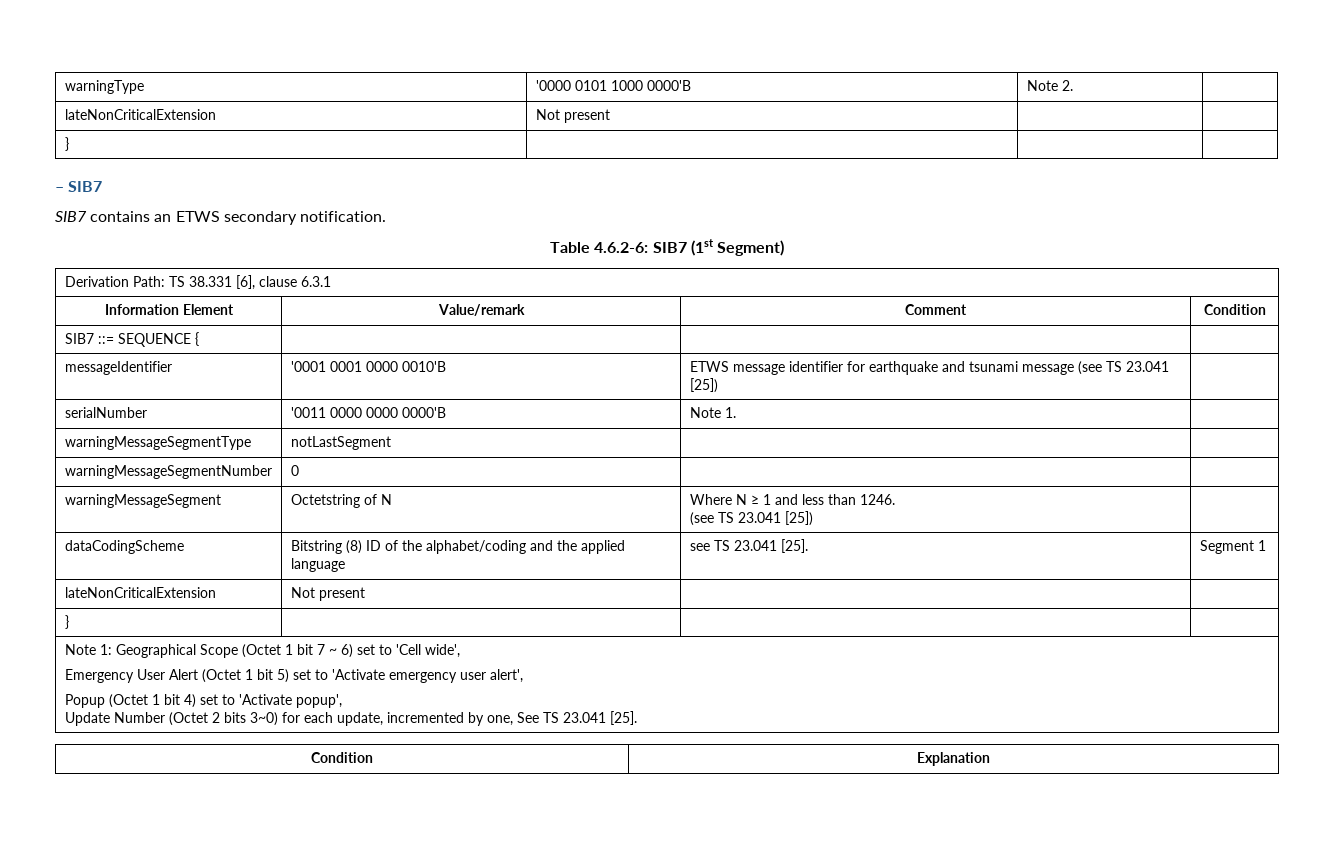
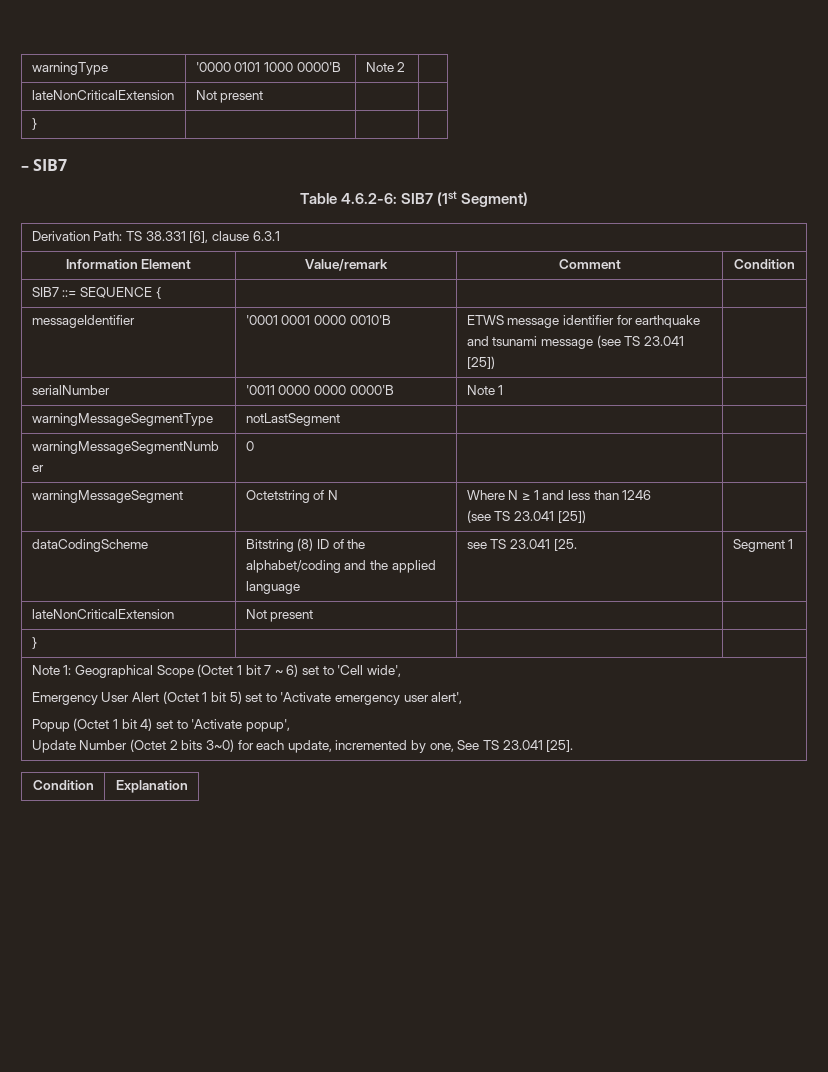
[1061,80,1073,91] 2. -> [397,62,406,72] 2
[55,211,386,225] // SIB7 contains an ETWS secondary notification. -> (68, 165) none
[724,407,736,418] 1. -> [498,385,504,395] 1
[859,494,895,505] 1246. -> [622,490,652,500] 1246
[780,539,808,553] [25]. -> [553,539,577,551] [25.

